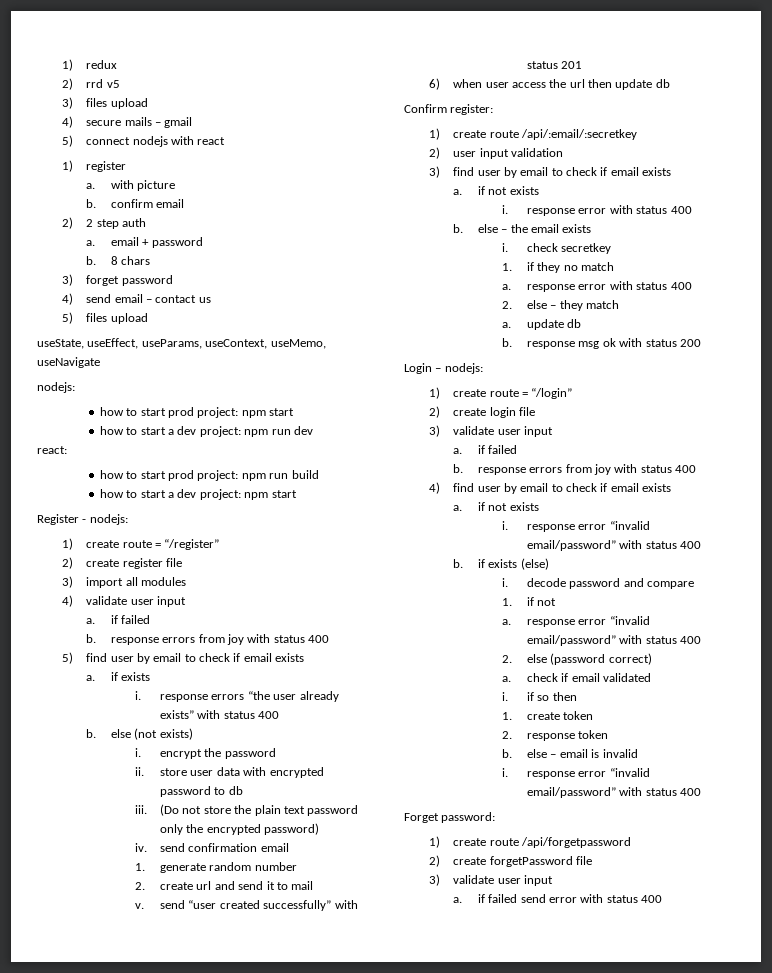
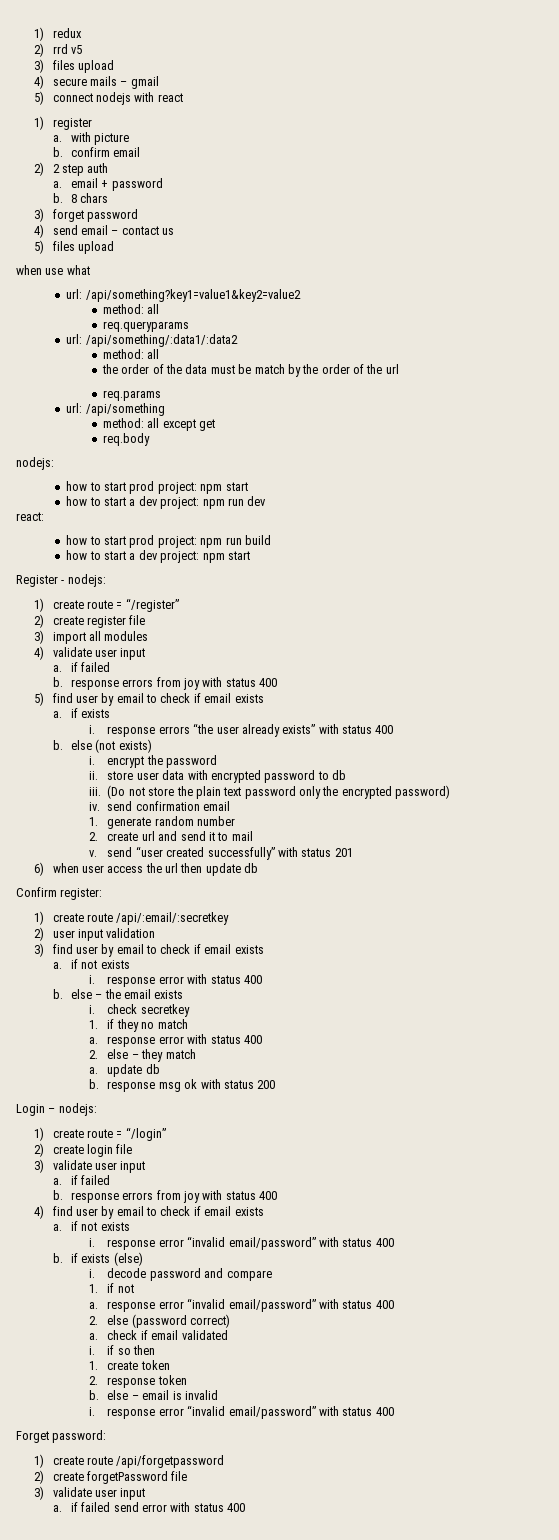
[37,338,326,349] [37,357,100,368] useState, useEffect, useParams, useContext, useMemo, useNavigate -> [16,265,90,275] [66,289,301,302] [102,304,160,314] [102,321,189,332] [66,334,238,347] [102,349,160,359] [101,364,399,377] [102,390,161,401] [66,403,165,416] [102,418,216,431] [102,433,150,446] when use what // url: /api/something?key1=value1&key2=value2 // method: all // req.queryparams // url: /api/something/:data1/:data2 // method: all // the order of the data must be match by the order of the url // req.params // url: /api/something // method: all except get // req.body

